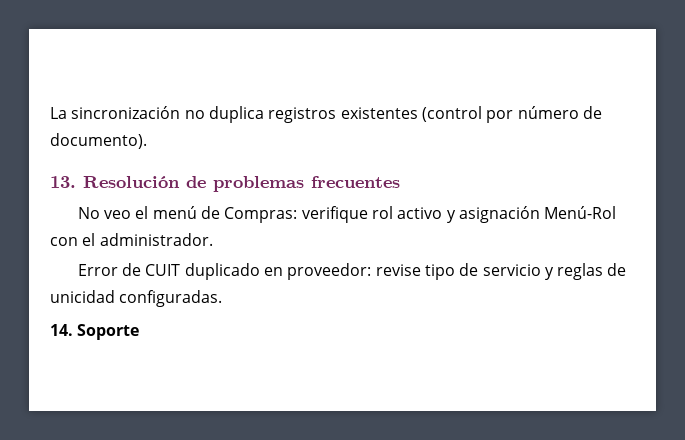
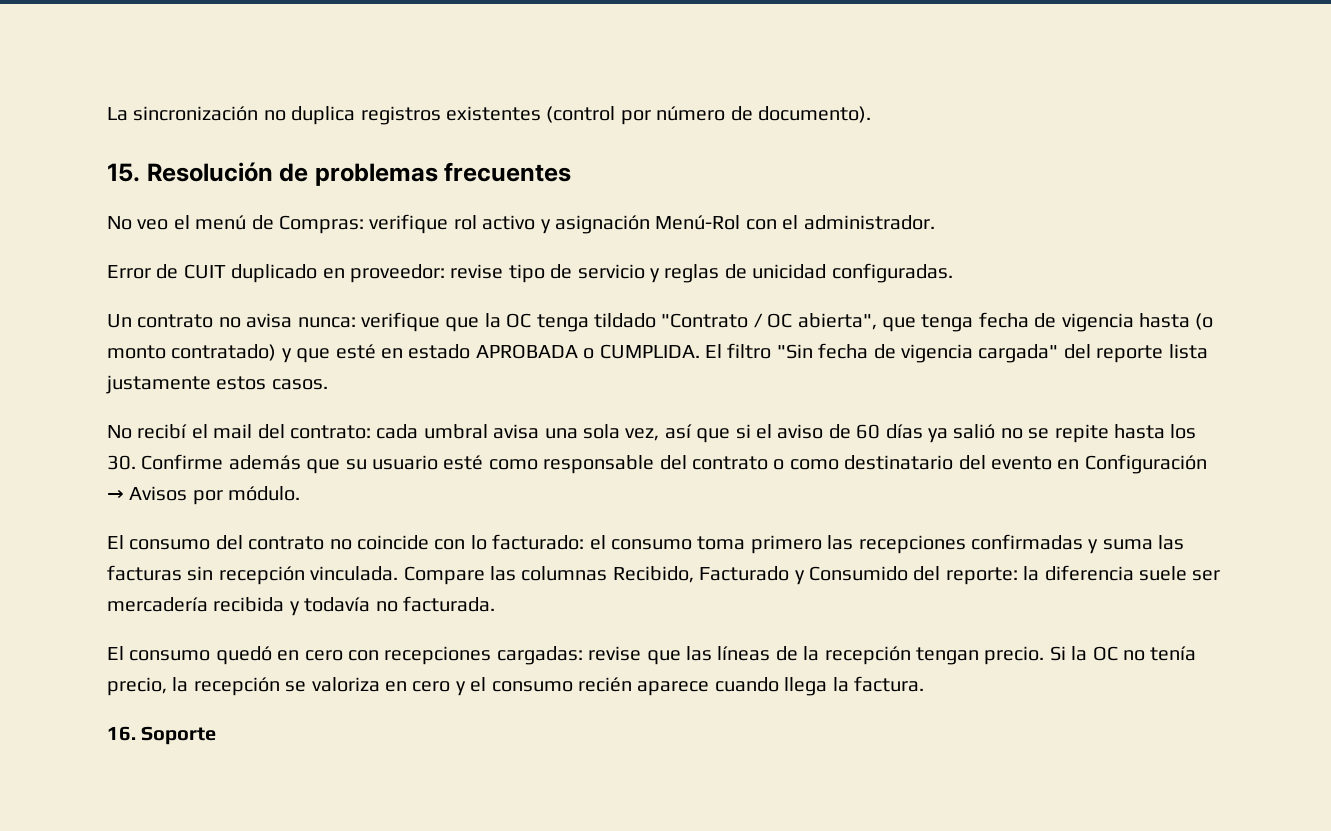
[50,176,76,188] 13. -> [107,163,140,182] 15.
[50,324,73,336] 14. -> [107,312,1214,332] [107,343,1208,363] [106,375,328,394] [107,424,1197,443] [107,454,1207,474] [107,486,301,505] [107,534,1185,554] [107,565,1221,585] [107,596,495,616] [107,646,1197,665] [107,676,924,696] [107,726,136,741] Un contrato no avisa nunca: verifique que la OC tenga tildado "Contrato / OC abierta", que tenga fecha de vigencia hasta (o monto contratado) y que esté en estado APROBADA o CUMPLIDA. El filtro "Sin fecha de vigencia cargada" del reporte lista justamente estos casos. // No recibí el mail del contrato: cada umbral avisa una sola vez, así que si el aviso de 60 días ya salió no se repite hasta los 30. Confirme además que su usuario esté como responsable del contrato o como destinatario del evento en Configuración → Avisos por módulo. // El consumo del contrato no coincide con lo facturado: el consumo toma primero las recepciones confirmadas y suma las facturas sin recepción vinculada. Compare las columnas Recibido, Facturado y Consumido del reporte: la diferencia suele ser mercadería recibida y todavía no facturada. // El consumo quedó en cero con recepciones cargadas: revise que las líneas de la recepción tengan precio. Si la OC no tenía precio, la recepción se valoriza en cero y el consumo recién aparece cuando llega la factura. // 16.

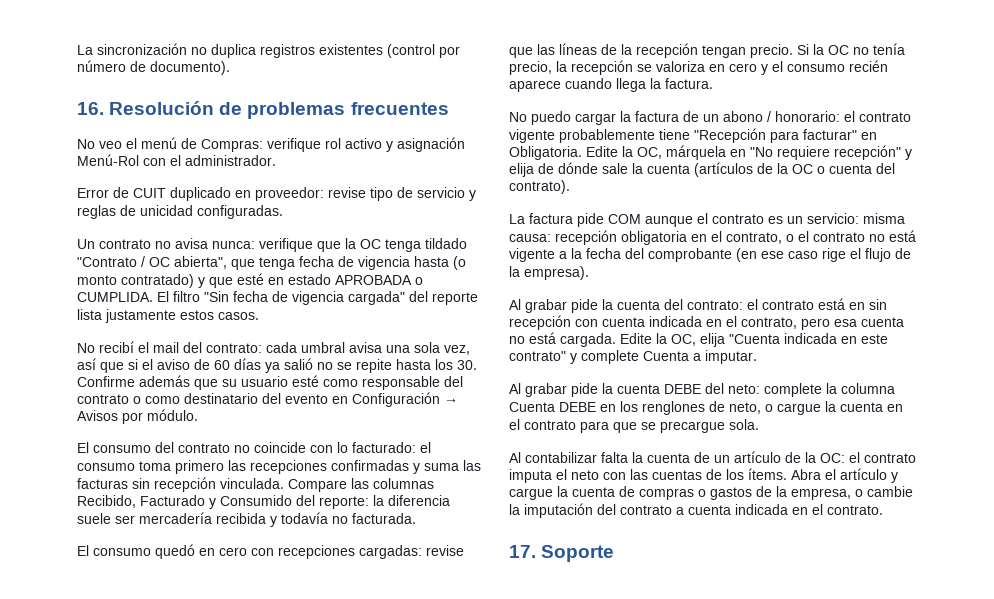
[107,163,140,182] 15. -> [77,102,104,115] 16.
[107,726,136,741] 16. -> [509,111,911,125] [509,128,877,143] [509,145,912,160] [509,162,895,177] [509,180,570,194] [509,213,905,227] [509,230,916,245] [509,248,911,262] [509,266,589,280] [509,298,887,313] [509,315,904,330] [509,332,888,347] [509,350,757,364] [509,383,895,397] [509,401,903,415] [509,419,759,433] [509,451,916,463] [509,468,898,483] [509,486,913,500] [509,503,883,518] [509,545,536,558] No puedo cargar la factura de un abono / honorario: el contrato vigente probablemente tiene "Recepción para facturar" en Obligatoria. Edite la OC, márquela en "No requiere recepción" y elija de dónde sale la cuenta (artículos de la OC o cuenta del contrato). // La factura pide COM aunque el contrato es un servicio: misma causa: recepción obligatoria en el contrato, o el contrato no está vigente a la fecha del comprobante (en ese caso rige el flujo de la empresa). // Al grabar pide la cuenta del contrato: el contrato está en sin recepción con cuenta indicada en el contrato, pero esa cuenta no está cargada. Edite la OC, elija "Cuenta indicada en este contrato" y complete Cuenta a imputar. // Al grabar pide la cuenta DEBE del neto: complete la columna Cuenta DEBE en los renglones de neto, o cargue la cuenta en el contrato para que se precargue sola. // Al contabilizar falta la cuenta de un artículo de la OC: el contrato imputa el neto con las cuentas de los ítems. Abra el artículo y cargue la cuenta de compras o gastos de la empresa, o cambie la imputación del contrato a cuenta indicada en el contrato. // 17.

